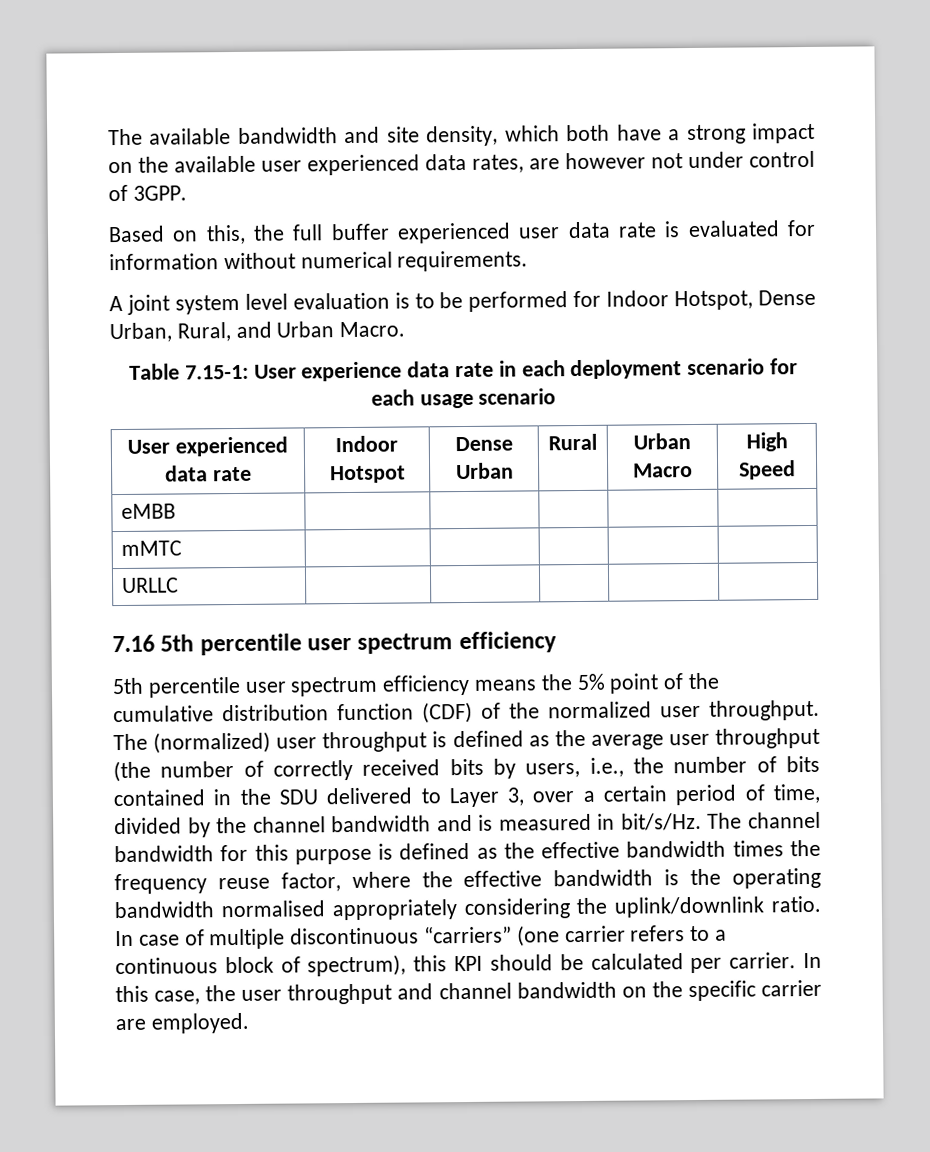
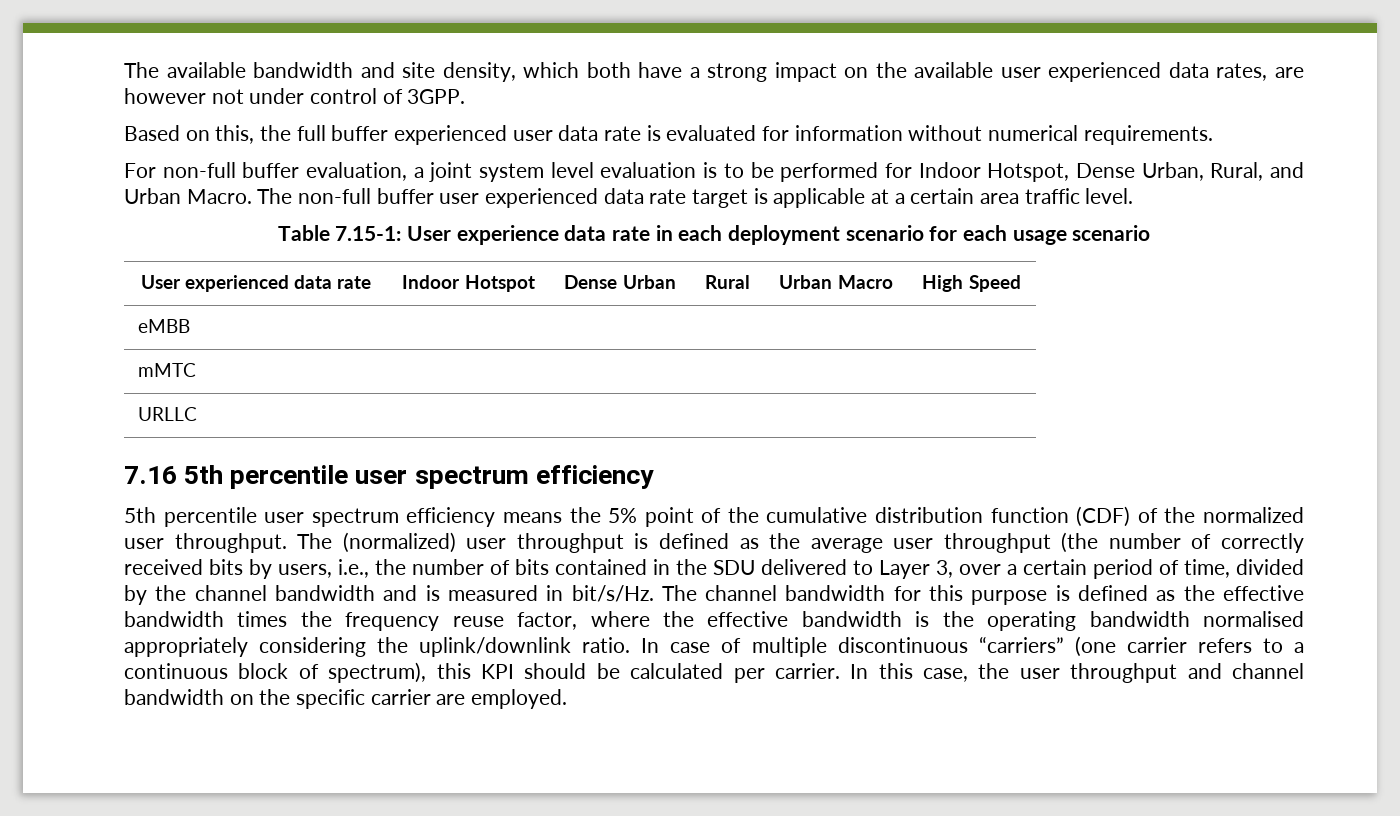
[109,295,123,312] A -> [124,162,424,181] For non-full buffer evaluation, a
(406, 329) none -> [257,188,1134,208] The non-full buffer user experienced data rate target is applicable at a certain area traffic level.

